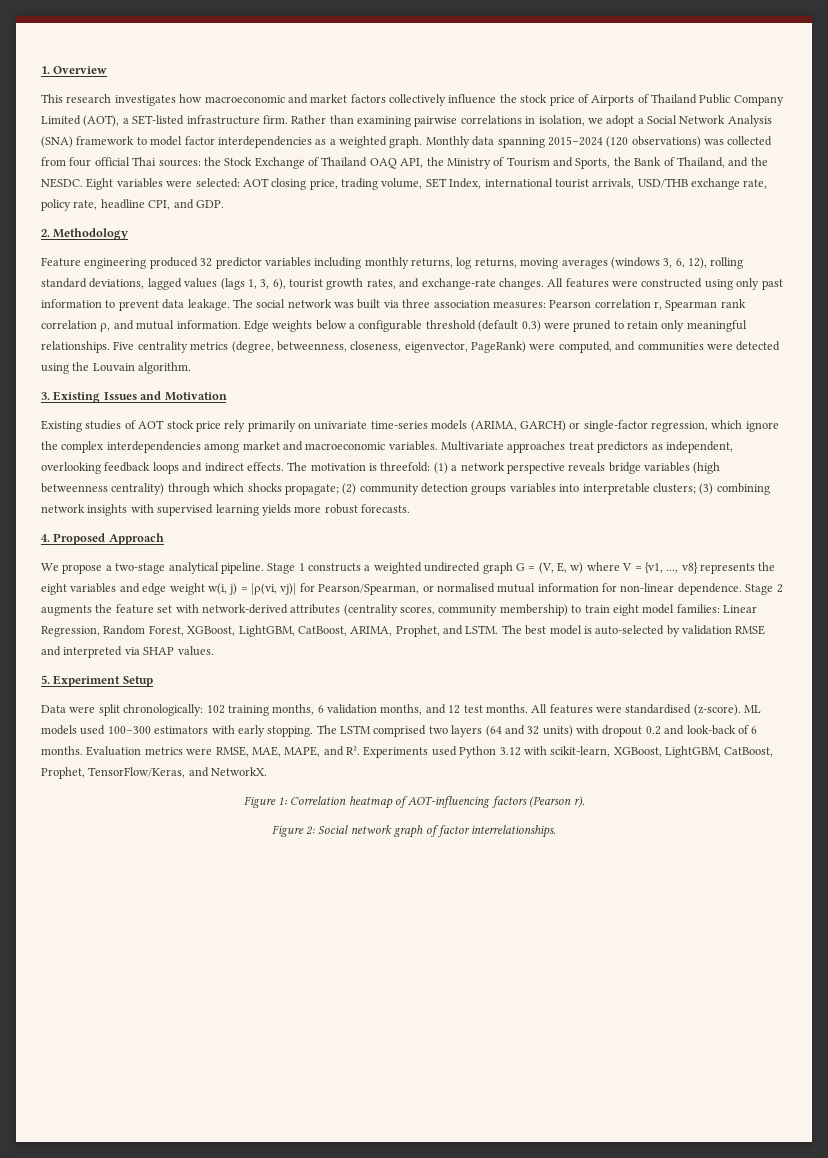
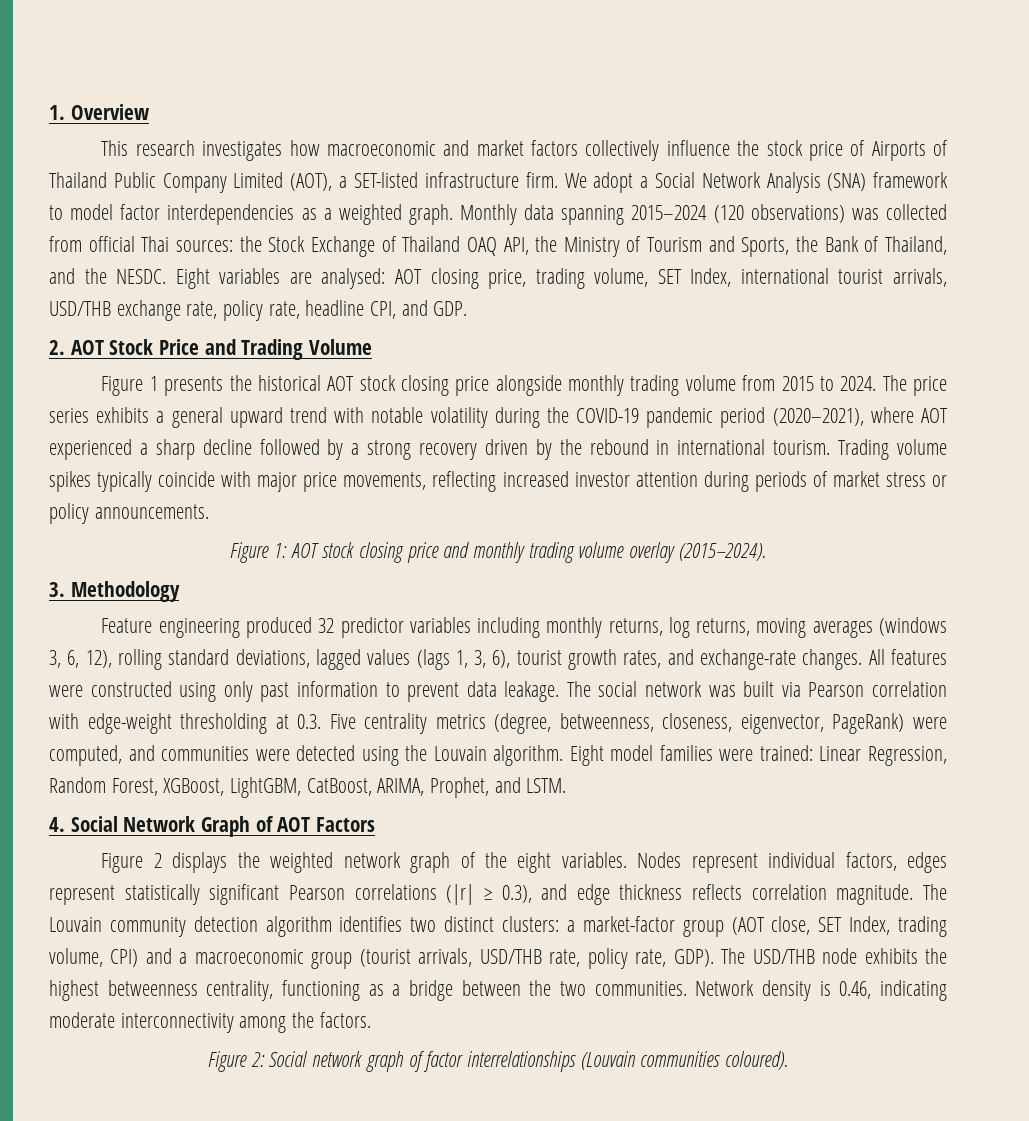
[291,115,603,127] Rather than examining pairwise correlations in isolation, we -> [564,173,587,188] We
[69,157,92,167] four -> (82, 244) none
[166,178,240,188] were selected: -> [289,268,386,289] are analysed:
(50, 233) none -> [70,339,373,360] [101,375,947,396] [49,407,949,428] [49,439,948,460] [49,471,947,492] [49,503,209,524] [230,542,766,563] [49,582,65,597] AOT Stock Price and Trading Volume // Figure 1 presents the historical AOT stock closing price alongside monthly trading volume from 2015 to 2024. The price series exhibits a general upward trend with notable volatility during the COVID-19 pandemic period (2020–2021), where AOT experienced a sharp decline followed by a strong recovery driven by the rebound in international tourism. Trading volume spikes typically coincide with major price movements, reflecting increased investor attention during periods of market stress or policy announcements. // Figure 1: AOT stock closing price and monthly trading volume overlay (2015–2024). // 3.
[402,299,746,311] [41,320,747,332] [41,341,110,353] three association measures: Pearson correlation r, Spearman rank correlation ρ, and mutual information. Edge weights below a configurable threshold (default 0.3) were pruned to retain only meaningful relationships. -> [808,681,948,697] [49,713,322,734] Pearson correlation with edge-weight thresholding at 0.3.
[41,391,227,403] [41,420,779,432] [41,441,733,453] [41,462,721,474] [41,483,770,495] [41,504,410,516] [41,533,164,545] [41,562,776,574] [41,583,783,595] [41,604,720,616] // 3. Existing Issues and Motivation // Existing studies of AOT stock price rely primarily on univariate time-series models (ARIMA, GARCH) or single-factor regression, which ignore the complex interdependencies among market and macroeconomic variables. Multivariate approaches treat predictors as independent, overlooking feedback loops and indirect effects. The motivation is threefold: (1) a network perspective reveals bridge variables (high betweenness centrality) through which shocks propagate; (2) community detection groups variables into interpretable clusters; (3) combining network insights with supervised learning yields more robust forecasts. // 4. Proposed Approach // We propose a two-stage analytical pipeline. Stage 1 constructs a weighted undirected graph G = (V, E, w) where V = {v1, ..., v8} represents the eight variables and edge weight w(i, j) = |ρ(vi, vj)| for Pearson/Spearman, or normalised mutual information for non-linear dependence. Stage 2 augments the feature set with network-derived attributes (centrality scores, community membership) to train eight model families: -> [569,745,813,766] Eight model families were trained:
[501,625,766,637] [41,646,214,658] [41,675,153,687] [41,704,762,716] [41,725,758,737] [41,746,774,758] [41,767,268,779] [243,796,585,809] The best model is auto-selected by validation RMSE and interpreted via SHAP values. // 5. Experiment Setup // Data were split chronologically: 102 training months, 6 validation months, and 12 test months. All features were standardised (z-score). ML models used 100–300 estimators with early stopping. The LSTM comprised two layers (64 and 32 units) with dropout 0.2 and look-back of 6 months. Evaluation metrics were RMSE, MAE, MAPE, and R². Experiments used Python 3.12 with scikit-learn, XGBoost, LightGBM, CatBoost, Prophet, TensorFlow/Keras, and NetworkX. // Figure 1: Correlation heatmap of AOT-influencing factors (Pearson r). -> [49,816,376,837] [101,852,947,873] [49,884,947,905] [49,916,947,937] [49,948,948,969] [49,980,947,1001] [49,1012,371,1033] // 4. Social Network Graph of AOT Factors // Figure 2 displays the weighted network graph of the eight variables. Nodes represent individual factors, edges represent statistically significant Pearson correlations (|r| ≥ 0.3), and edge thickness reflects correlation magnitude. The Louvain community detection algorithm identifies two distinct clusters: a market-factor group (AOT close, SET Index, trading volume, CPI) and a macroeconomic group (tourist arrivals, USD/THB rate, policy rate, GDP). The USD/THB node exhibits the highest betweenness centrality, functioning as a bridge between the two communities. Network density is 0.46, indicating moderate interconnectivity among the factors.
[471,825,557,838] interrelationships. -> [466,1051,788,1072] interrelationships (Louvain communities coloured).

